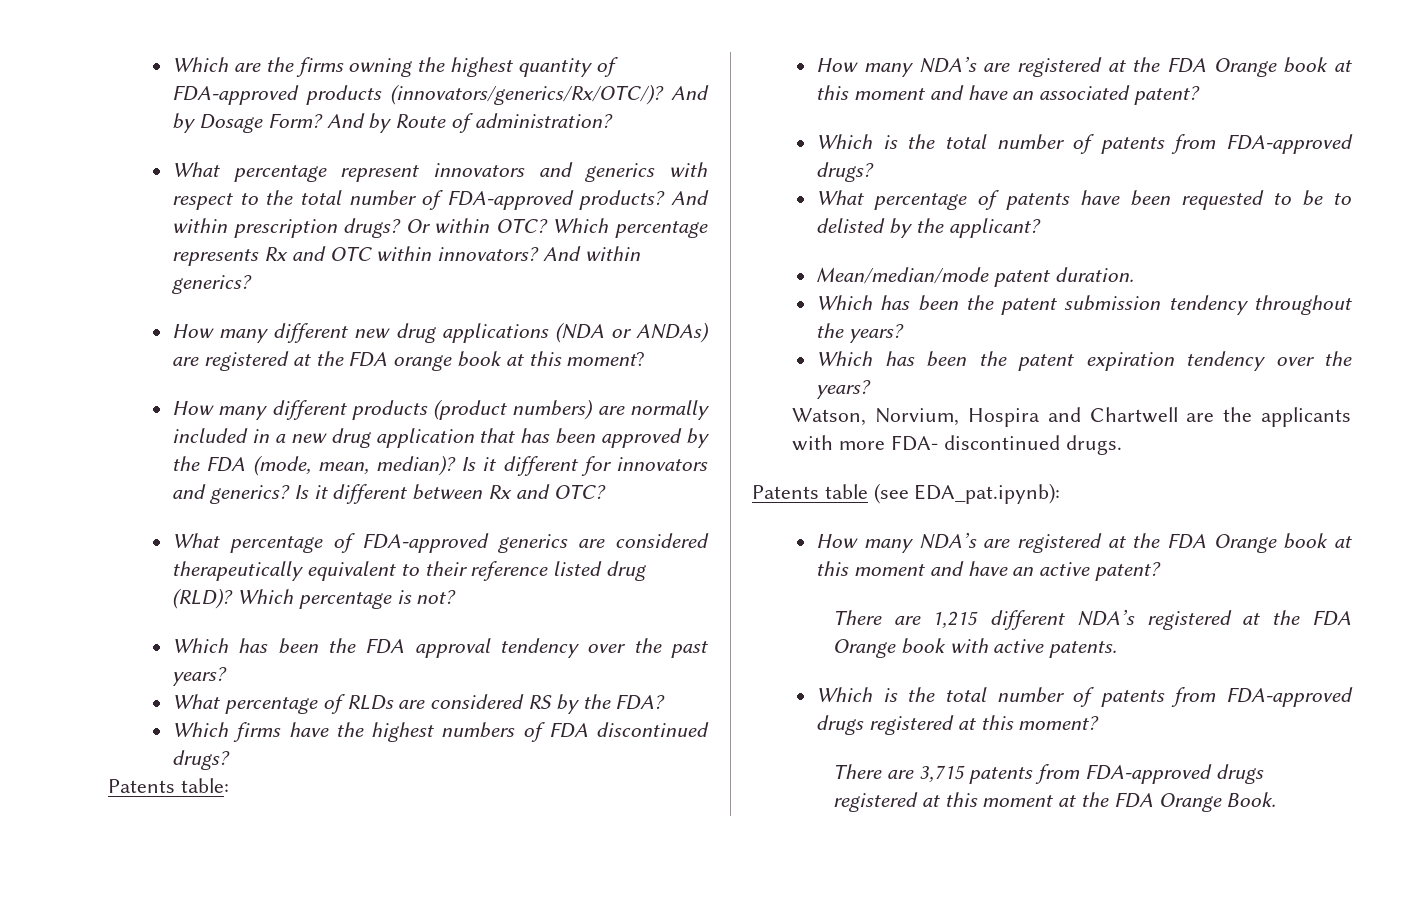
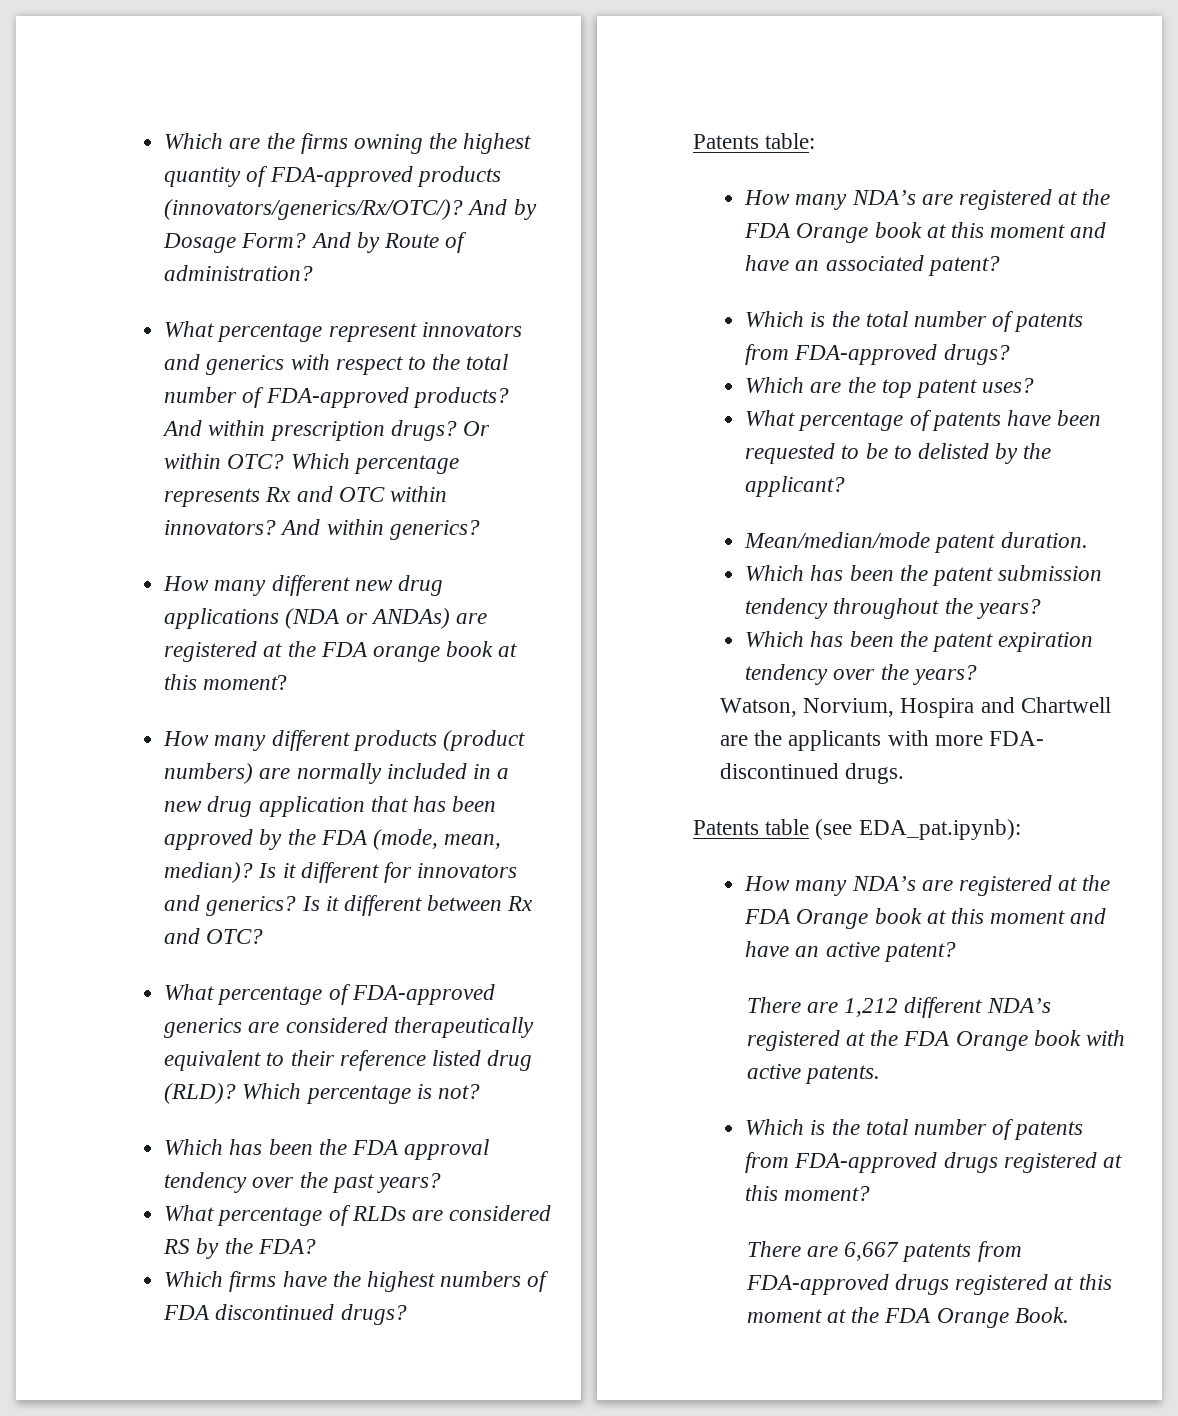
(875, 172) none -> [745,377,1035,398] // Which are the top patent uses?
[932,611,979,628] 1,215 -> [844,998,899,1017] 1,212
[918,765,965,782] 3,715 -> [844,1242,900,1261] 6,667

